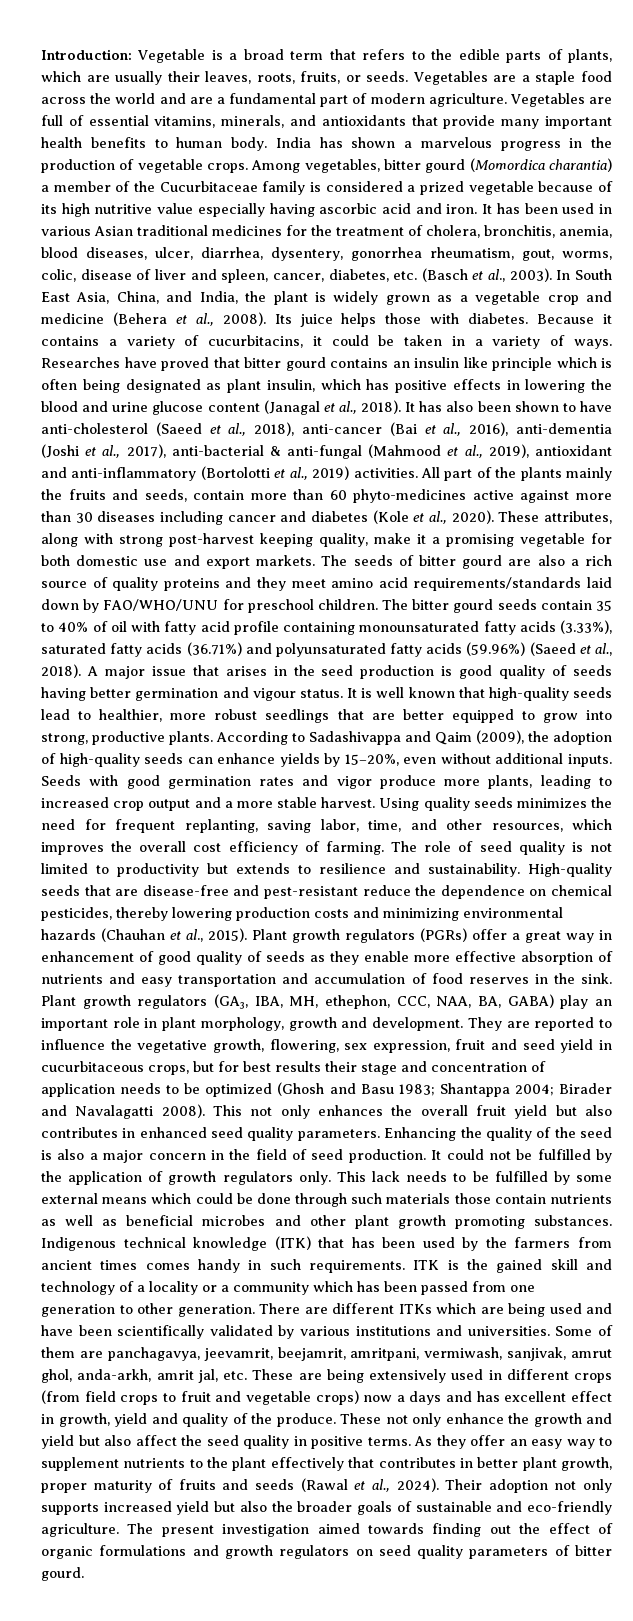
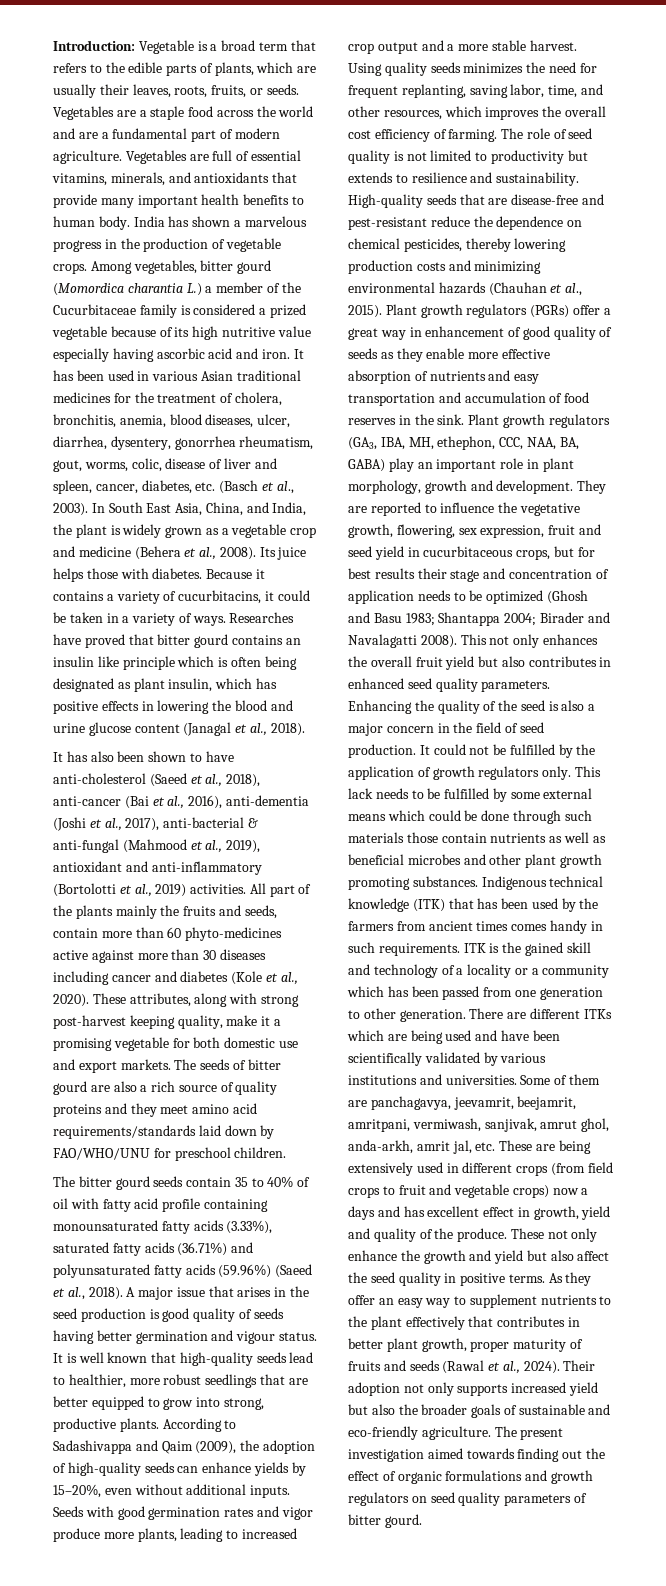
[549,158,612,172] charantia) -> [127,283,202,296] charantia L.)
(402, 407) none -> (305, 729) //
(378, 604) none -> (287, 1152) //

